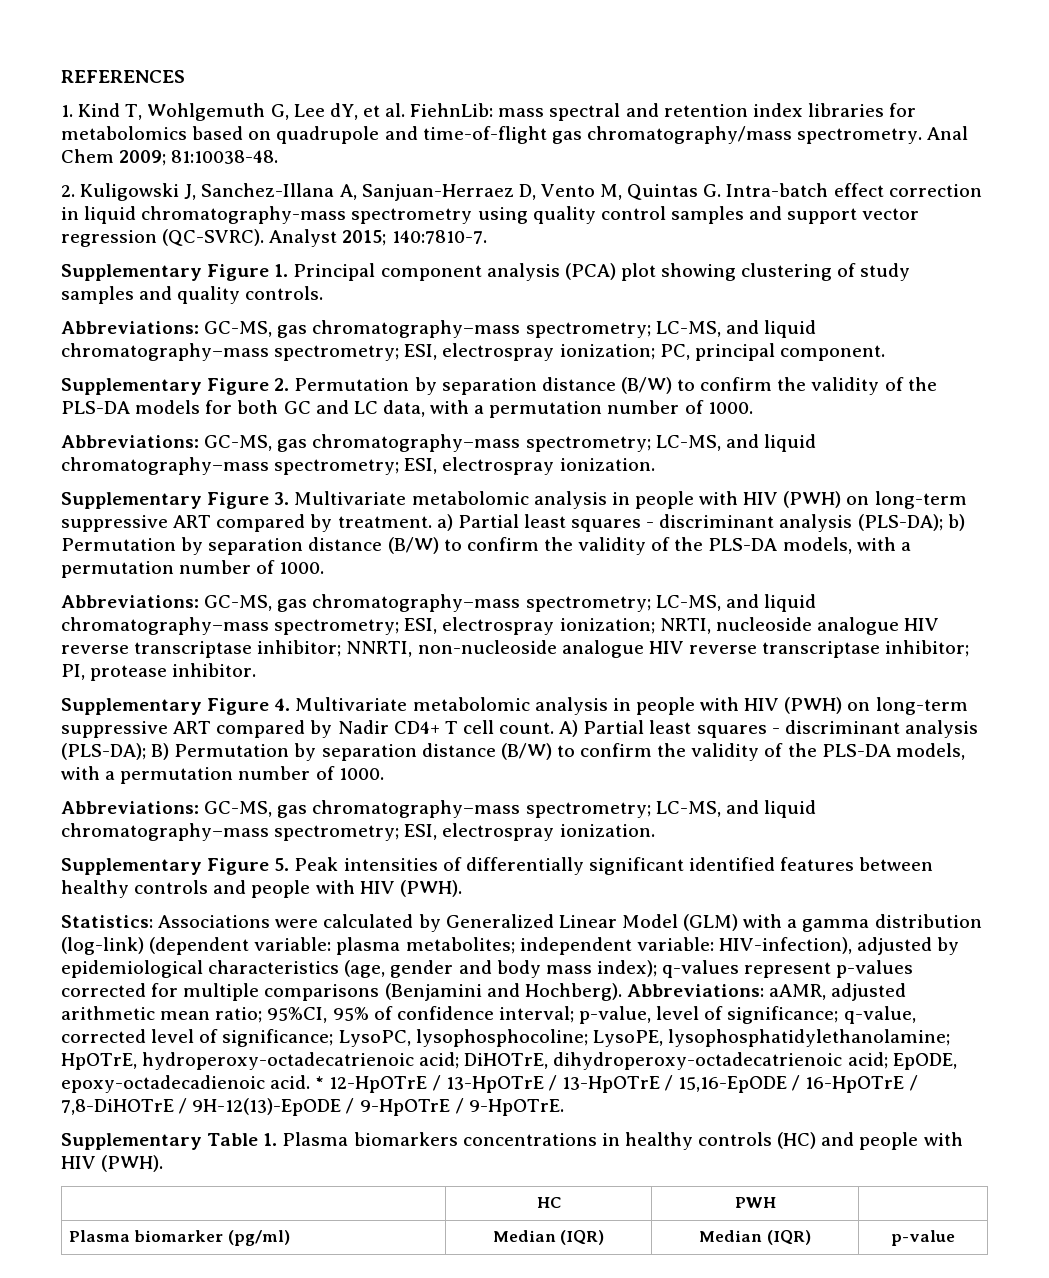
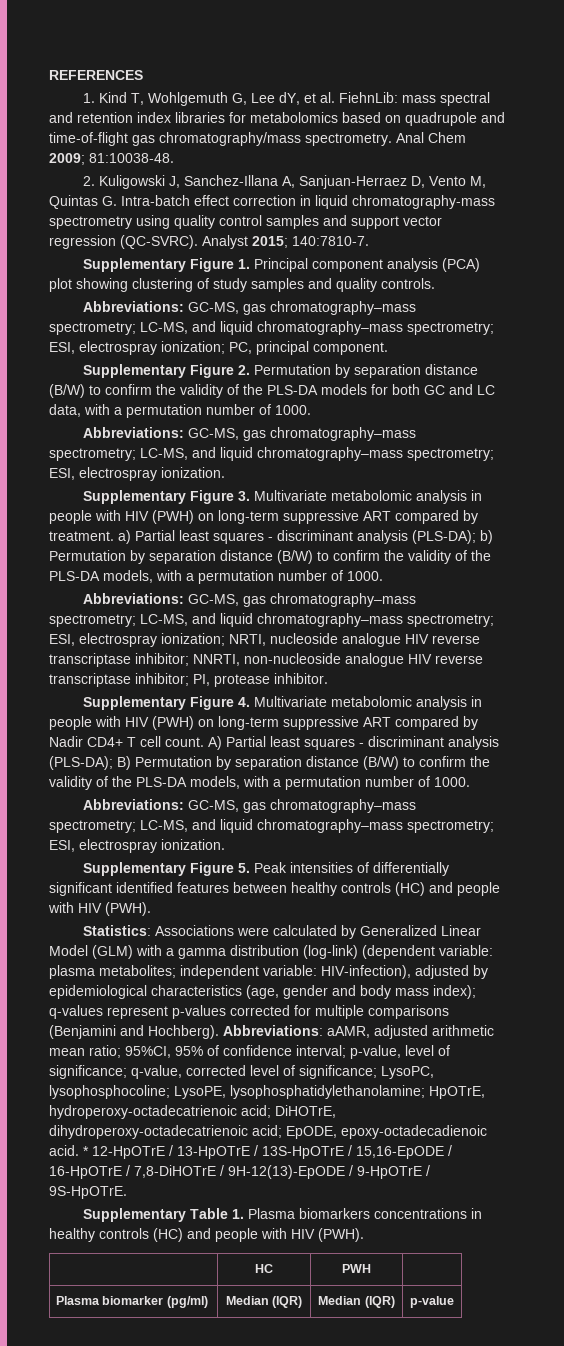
(209, 887) none -> [395,882,425,896] (HC)
[561,1076,660,1093] 13-HpOTrE -> [262,1146,344,1159] 13S-HpOTrE
[468,1099,564,1116] 9-HpOTrE. -> [49,1186,127,1199] 9S-HpOTrE.

